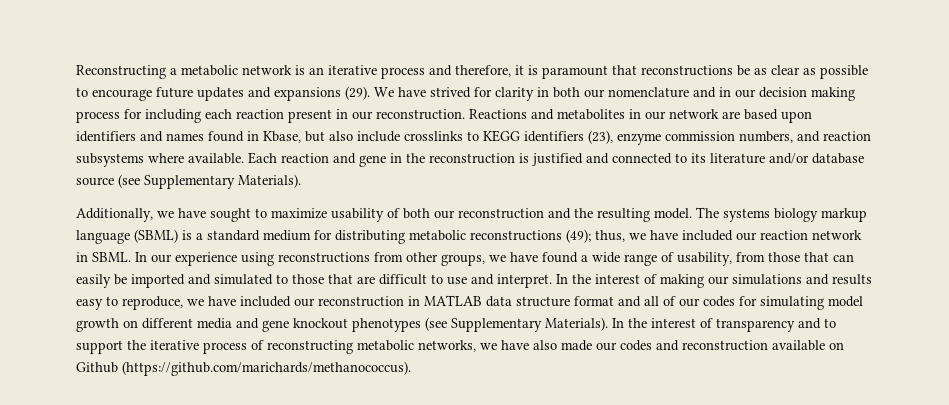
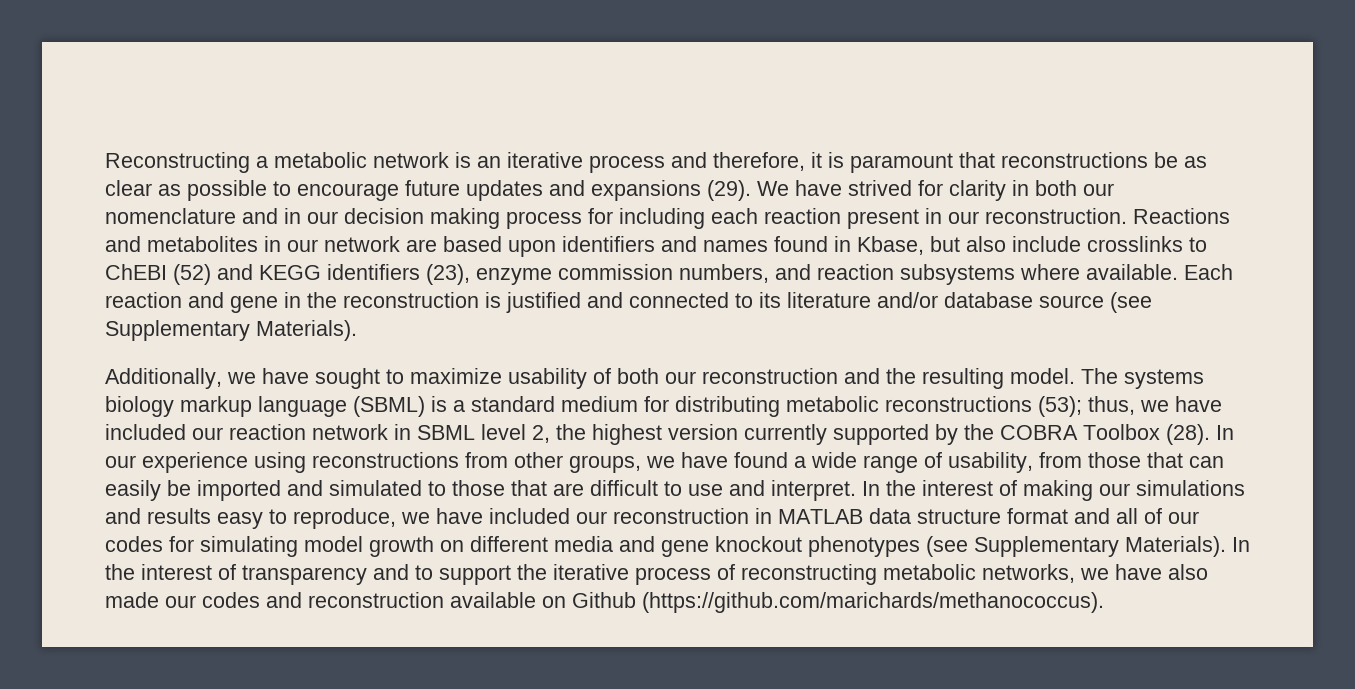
(479, 136) none -> [105,264,253,285] ChEBI (52) and
[566,229,591,243] (49); -> [1038,396,1082,417] (53);
[92,252,131,262] SBML. -> [417,424,1210,445] SBML level 2, the highest version currently supported by the COBRA Toolbox (28).

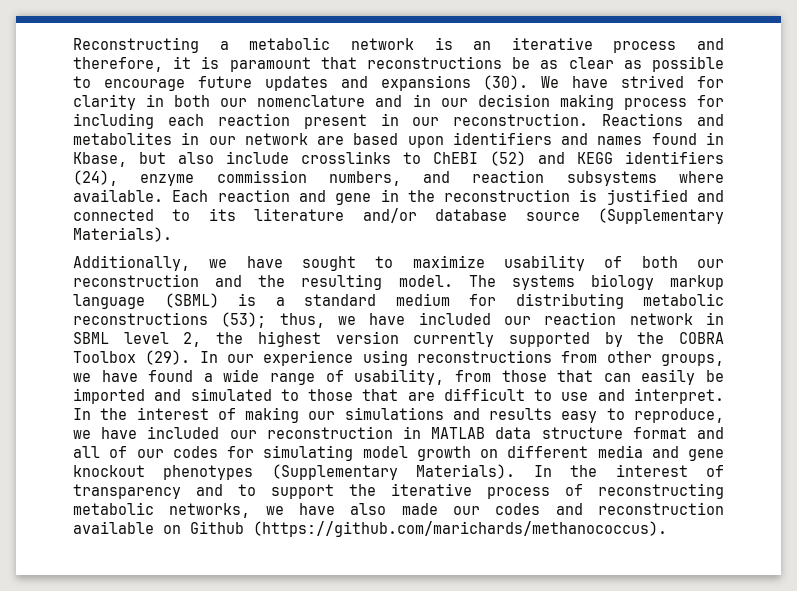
[707,180,751,201] (29). -> [483,75,529,90] (30).
[426,264,470,285] (23), -> [73,170,118,186] (24),
[1110,292,1152,313] [105,320,250,341] (see Supplementary -> [598,208,724,224] (Supplementary
[1166,424,1210,445] (28). -> [145,350,191,365] (29).
[926,536,1119,557] (see Supplementary -> [271,464,398,480] (Supplementary

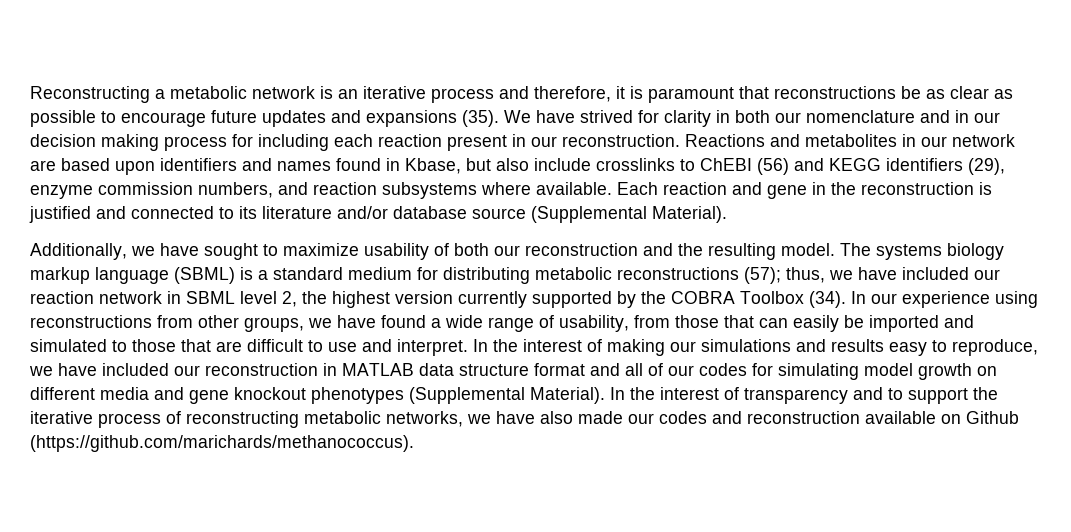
[483,75,529,90] (30). -> [462,110,499,127] (35).
[490,151,526,166] (52) -> [757,158,789,175] (56)
[73,170,118,186] (24), -> [968,158,1005,175] (29),
[598,208,724,224] [73,227,172,242] (Supplementary Materials). -> [531,206,727,223] (Supplemental Material).
[221,312,267,328] (53); -> [744,267,781,284] (57);
[145,350,191,365] (29). -> [809,291,846,308] (34).
[271,464,516,480] (Supplementary Materials). -> [409,387,605,404] (Supplemental Material).

